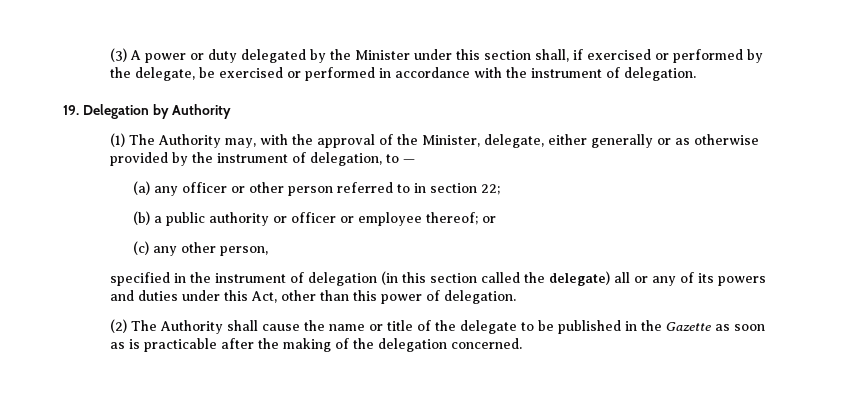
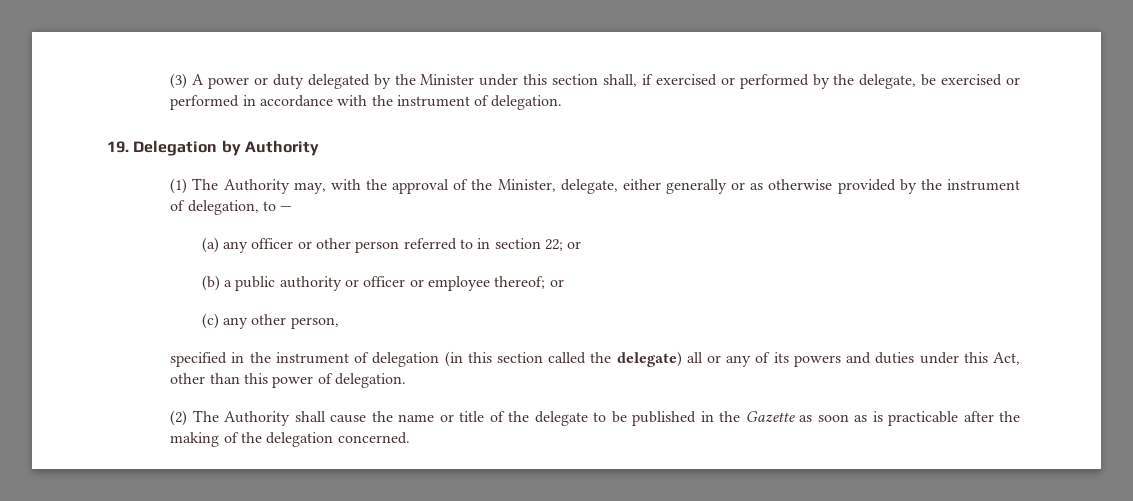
(501, 189) none -> [567,241,582,249] or

